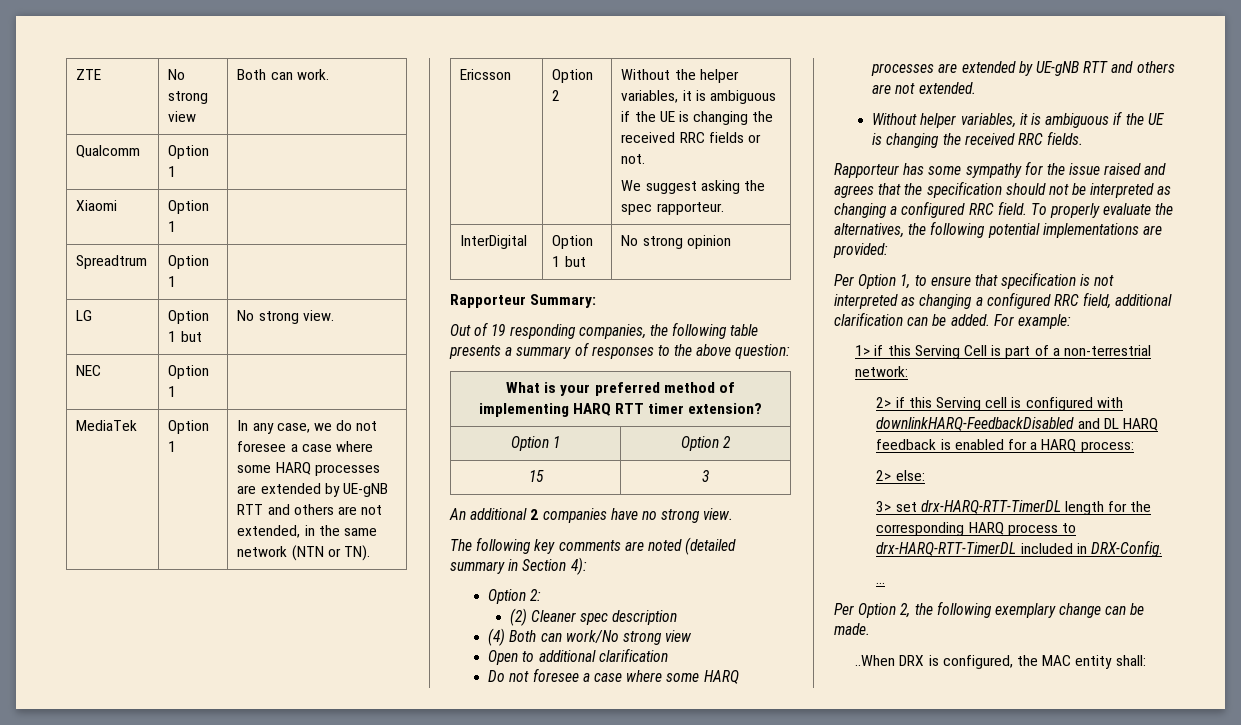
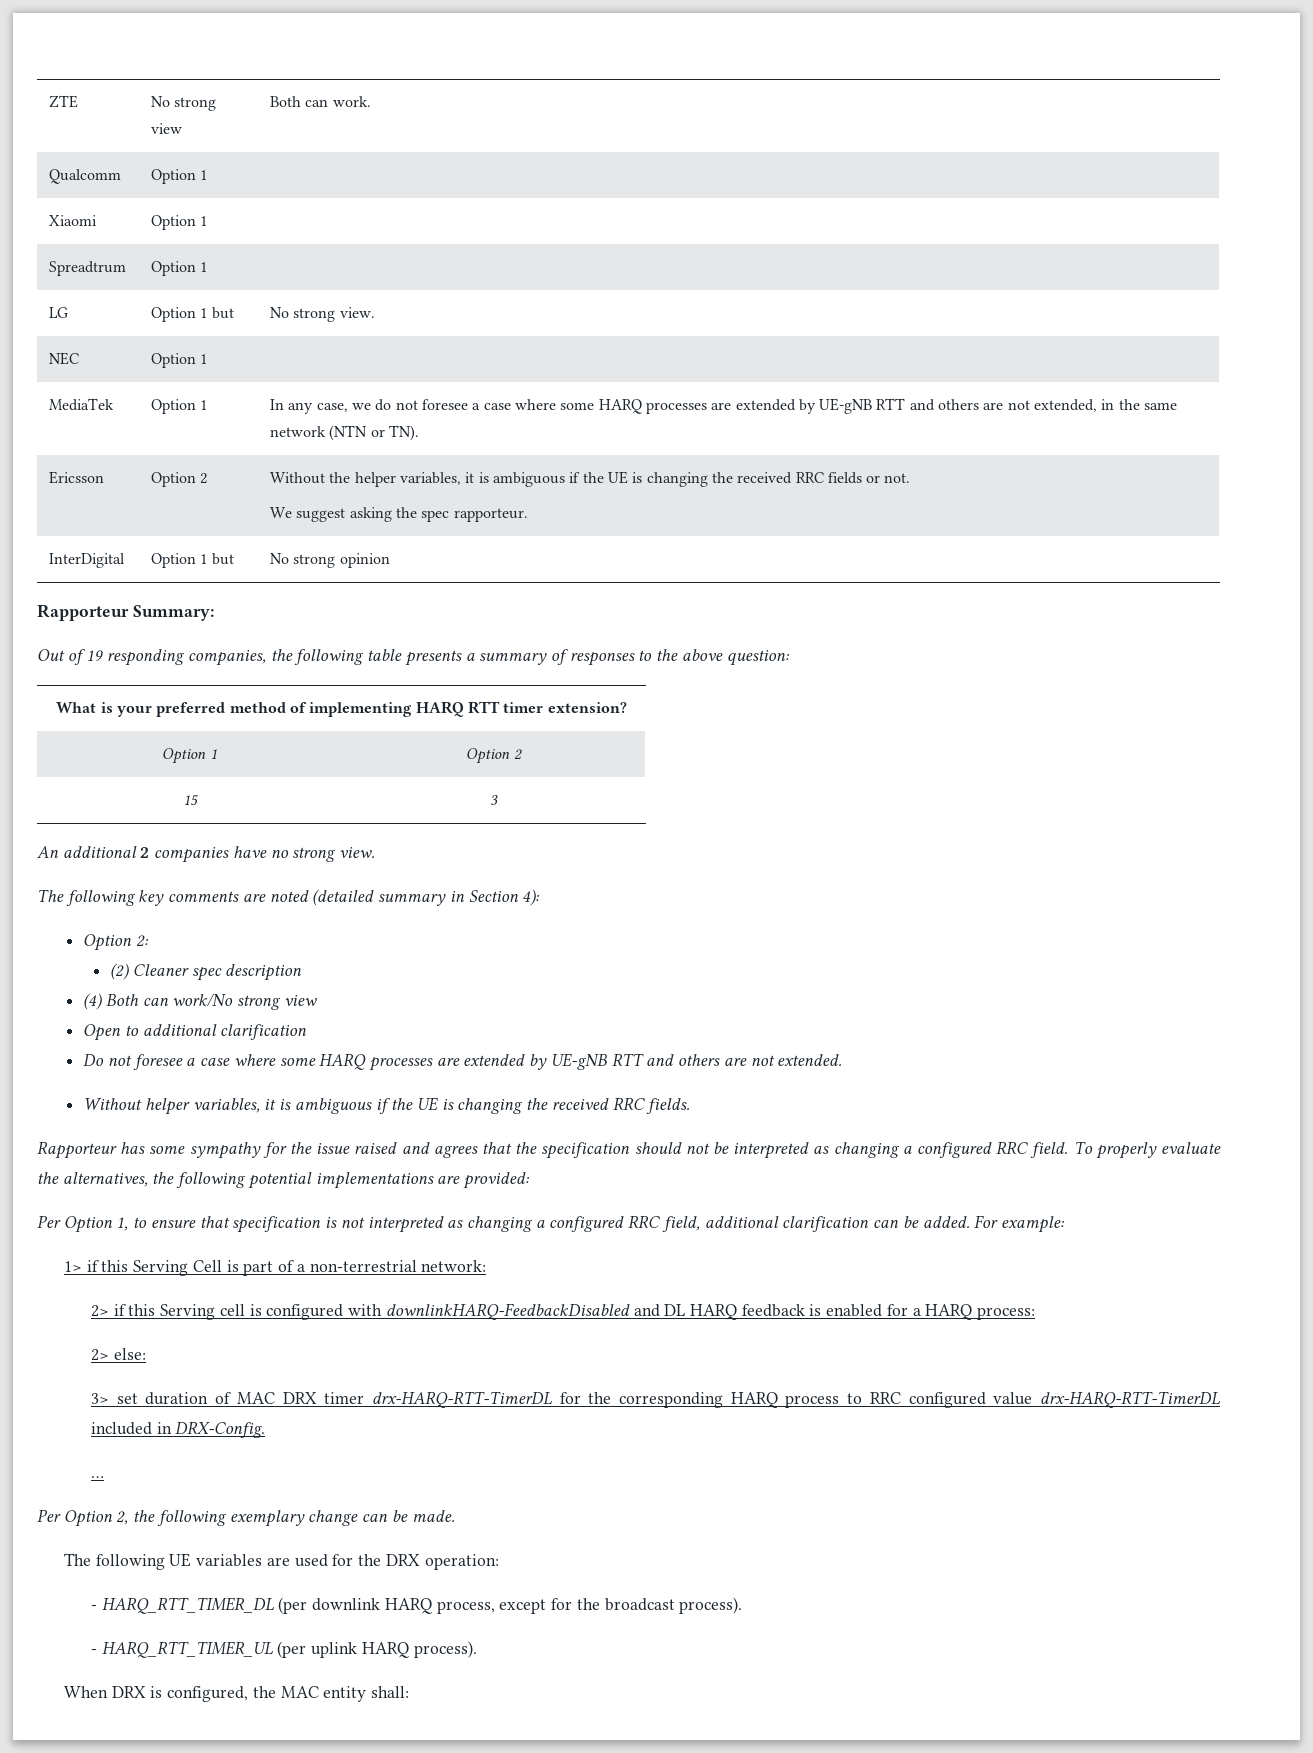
[920,500,1105,515] drx-HARQ-RTT-TimerDL length -> [145,1391,553,1408] duration of MAC DRX timer drx-HARQ-RTT-TimerDL
(1077, 528) none -> [869,1392,1033,1408] RRC configured value
[855,655,896,666] ..When -> [63,1553,499,1570] [90,1597,743,1614] [90,1641,477,1658] [63,1686,108,1698] The following UE variables are used for the DRX operation: // - HARQ_RTT_TIMER_DL (per downlink HARQ process, except for the broadcast process). // - HARQ_RTT_TIMER_UL (per uplink HARQ process). // When

